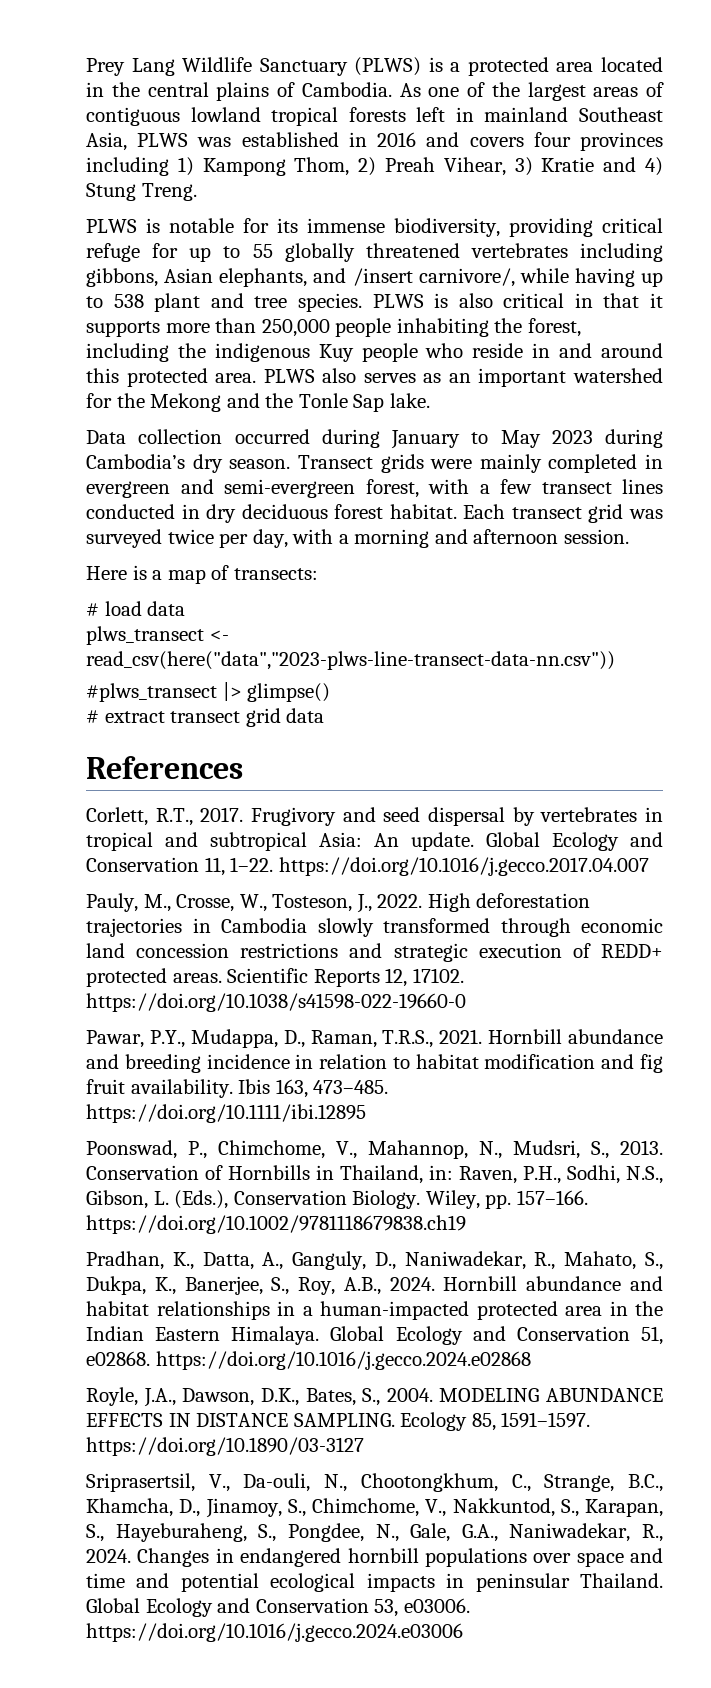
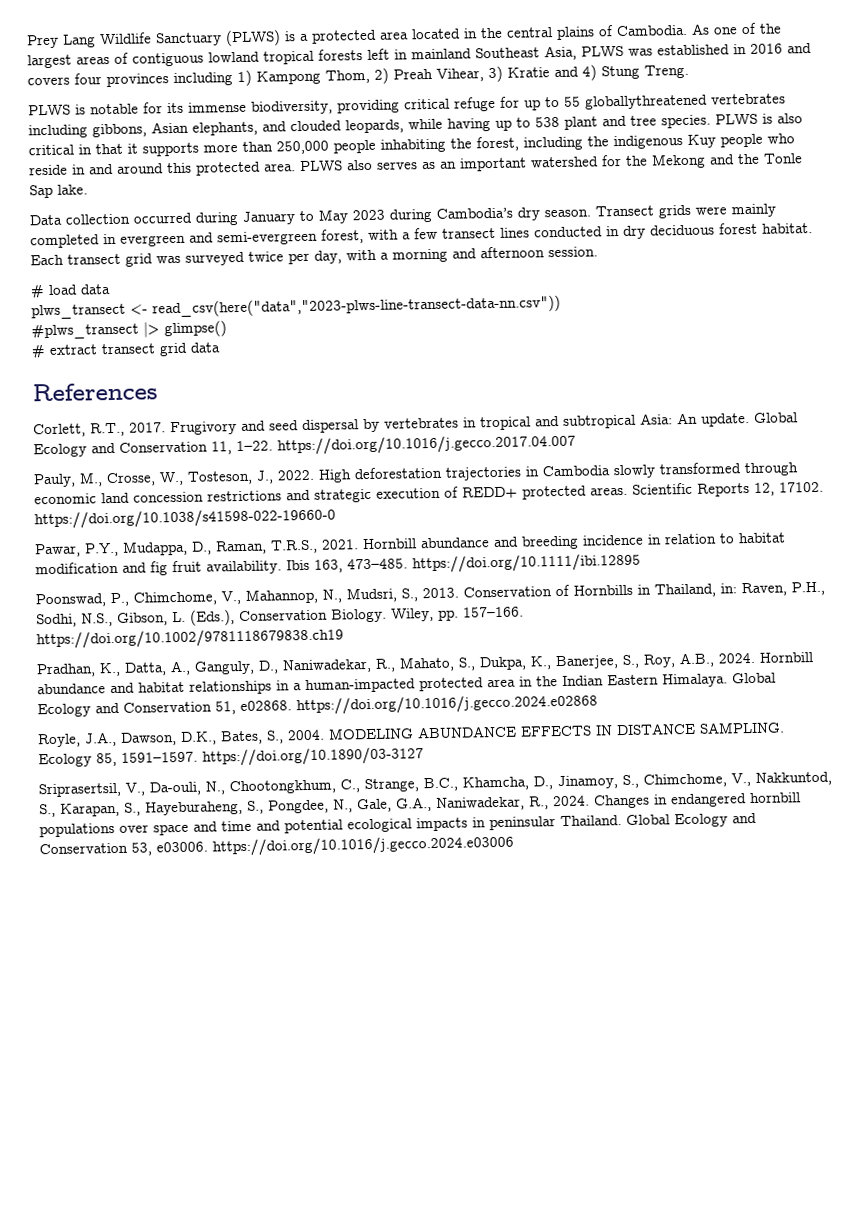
[284,243,460,262] globally threatened -> [585,94,708,110] globallythreatened
[352,268,515,287] /insert carnivore/, -> [290,119,404,134] clouded leopards,
[86,565,318,584] // Here is a map of transects: -> (598, 252) none

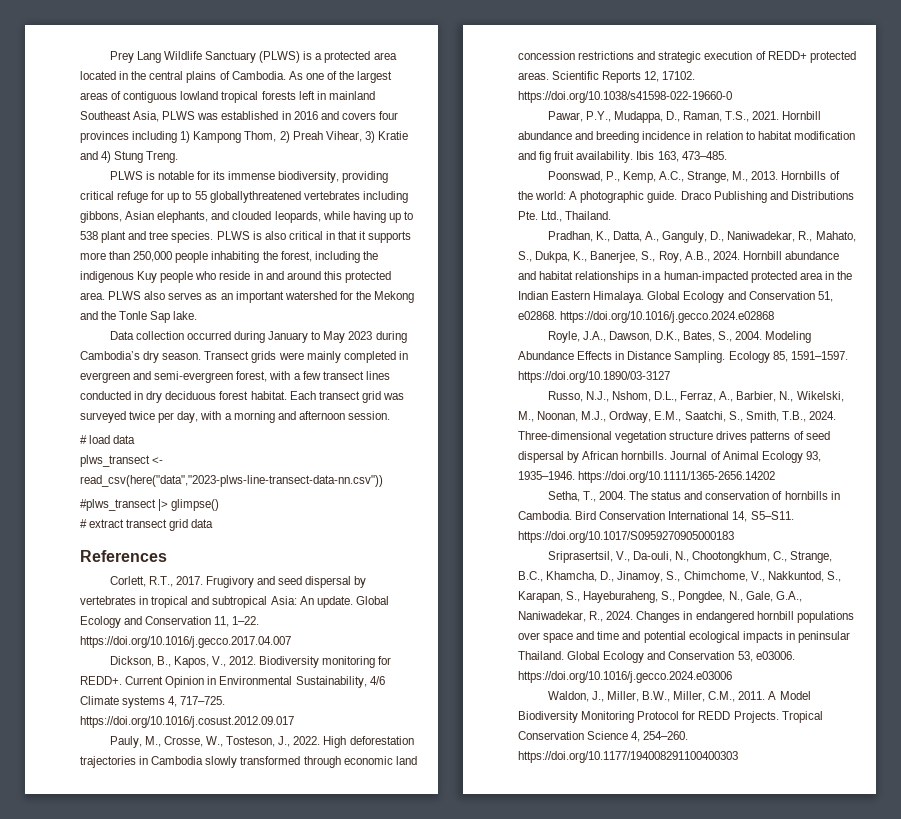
(576, 444) none -> [109,656,392,668] [80,676,385,688] [80,696,226,708] [80,716,294,728] // Dickson, B., Kapos, V., 2012. Biodiversity monitoring for REDD+. Current Opinion in Environmental Sustainability, 4/6 Climate systems 4, 717–725. https://doi.org/10.1016/j.cosust.2012.09.017
[270,539,318,554] T.R.S., -> [725,111,750,122] T.S.,
[412,552,641,574] https://doi.org/10.1111/ibi.12895 -> (727, 155) none
[133,581,825,606] [36,606,524,628] [36,627,344,650] Chimchome, V., Mahannop, N., Mudsri, S., 2013. Conservation of Hornbills in Thailand, in: Raven, P.H., Sodhi, N.S., Gibson, L. (Eds.), Conservation Biology. Wiley, pp. 157–166. https://doi.org/10.1002/9781118679838.ch19 -> [622,171,840,183] [518,191,854,203] [518,211,612,222] Kemp, A.C., Strange, M., 2013. Hornbills of the world: A photographic guide. Draco Publishing and Distributions Pte. Ltd., Thailand.
[328,721,785,740] [38,746,424,768] MODELING ABUNDANCE EFFECTS IN DISTANCE SAMPLING. Ecology 85, 1591–1597. https://doi.org/10.1890/03-3127 -> [765,331,812,343] [518,351,848,363] [518,371,670,383] [547,391,844,402] [518,411,836,423] [518,431,830,443] [518,451,821,463] [518,471,776,483] [547,491,840,502] [518,511,794,522] [518,531,734,543] Modeling Abundance Effects in Distance Sampling. Ecology 85, 1591–1597. https://doi.org/10.1890/03-3127 // Russo, N.J., Nshom, D.L., Ferraz, A., Barbier, N., Wikelski, M., Noonan, M.J., Ordway, E.M., Saatchi, S., Smith, T.B., 2024. Three-dimensional vegetation structure drives patterns of seed dispersal by African hornbills. Journal of Animal Ecology 93, 1935–1946. https://doi.org/10.1111/1365-2656.14202 // Setha, T., 2004. The status and conservation of hornbills in Cambodia. Bird Conservation International 14, S5–S11. https://doi.org/10.1017/S0959270905000183
(514, 845) none -> [547,691,811,702] [518,711,823,723] [518,731,689,742] [518,751,738,763] // Waldon, J., Miller, B.W., Miller, C.M., 2011. A Model Biodiversity Monitoring Protocol for REDD Projects. Tropical Conservation Science 4, 254–260. https://doi.org/10.1177/194008291100400303

